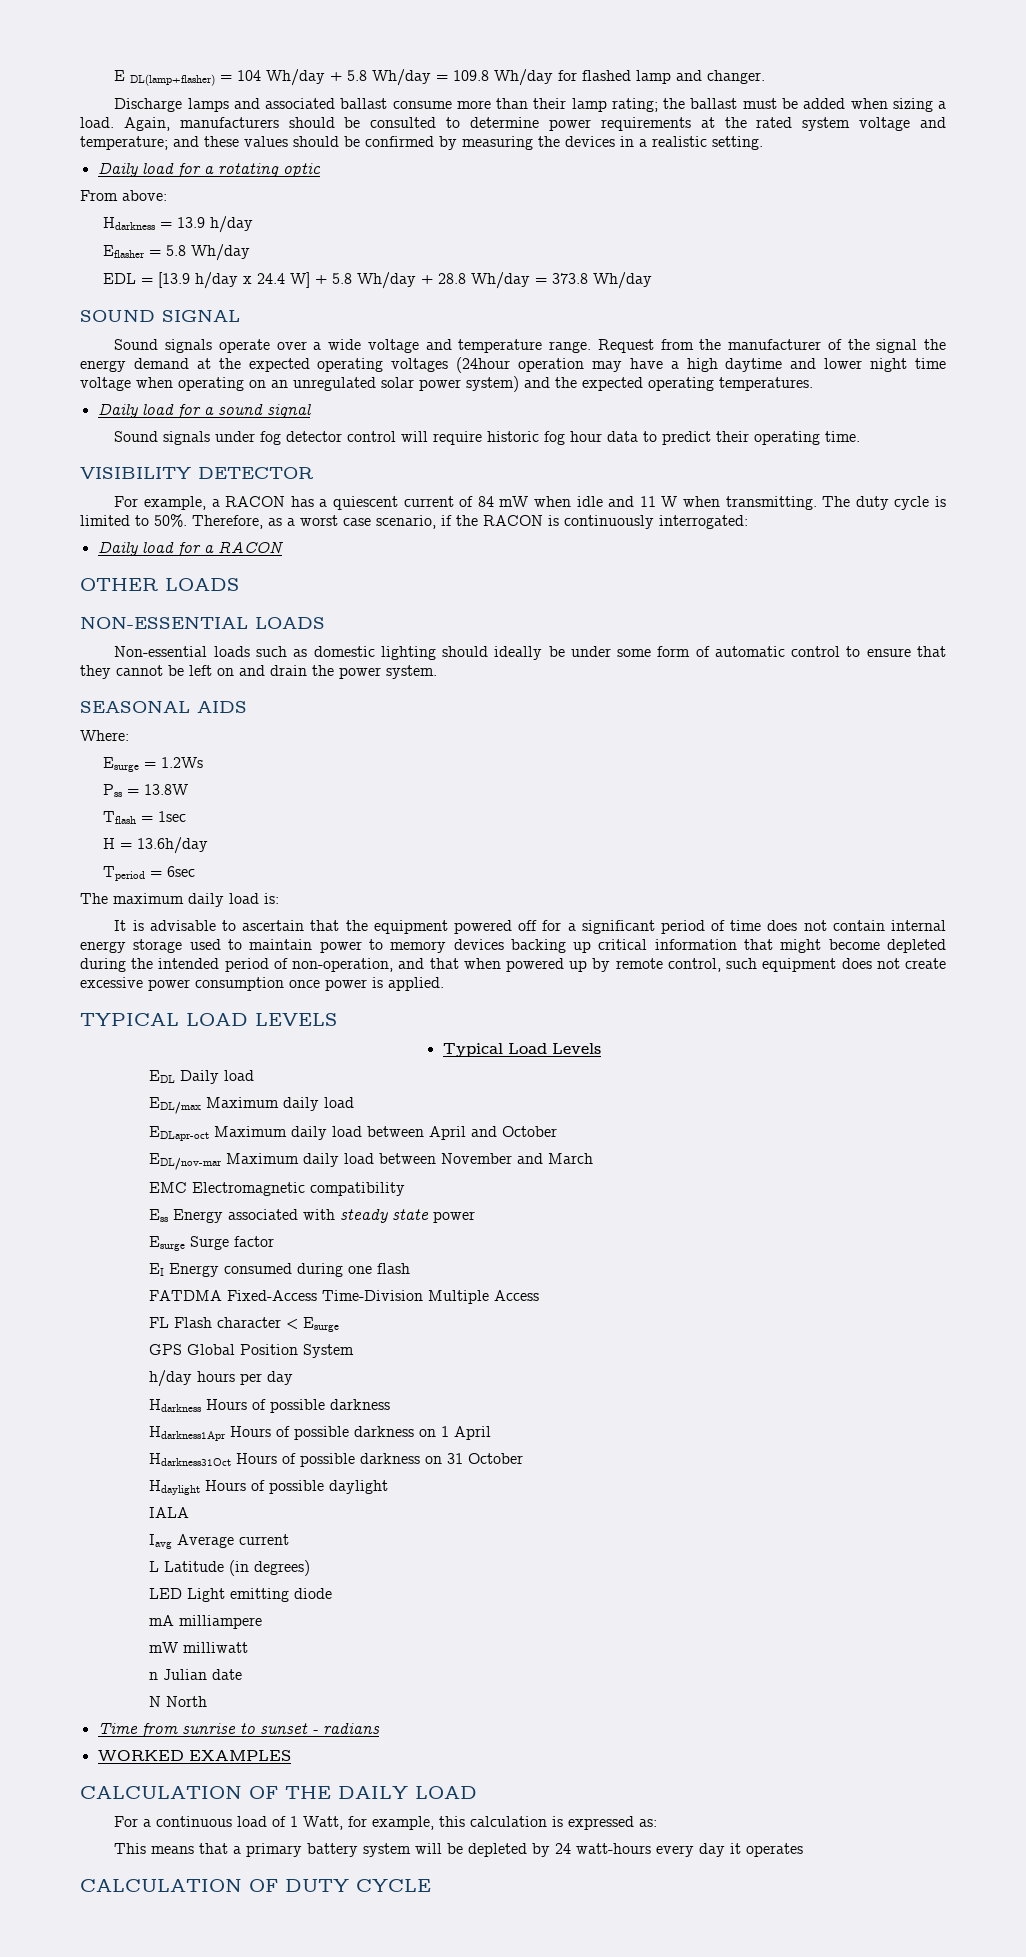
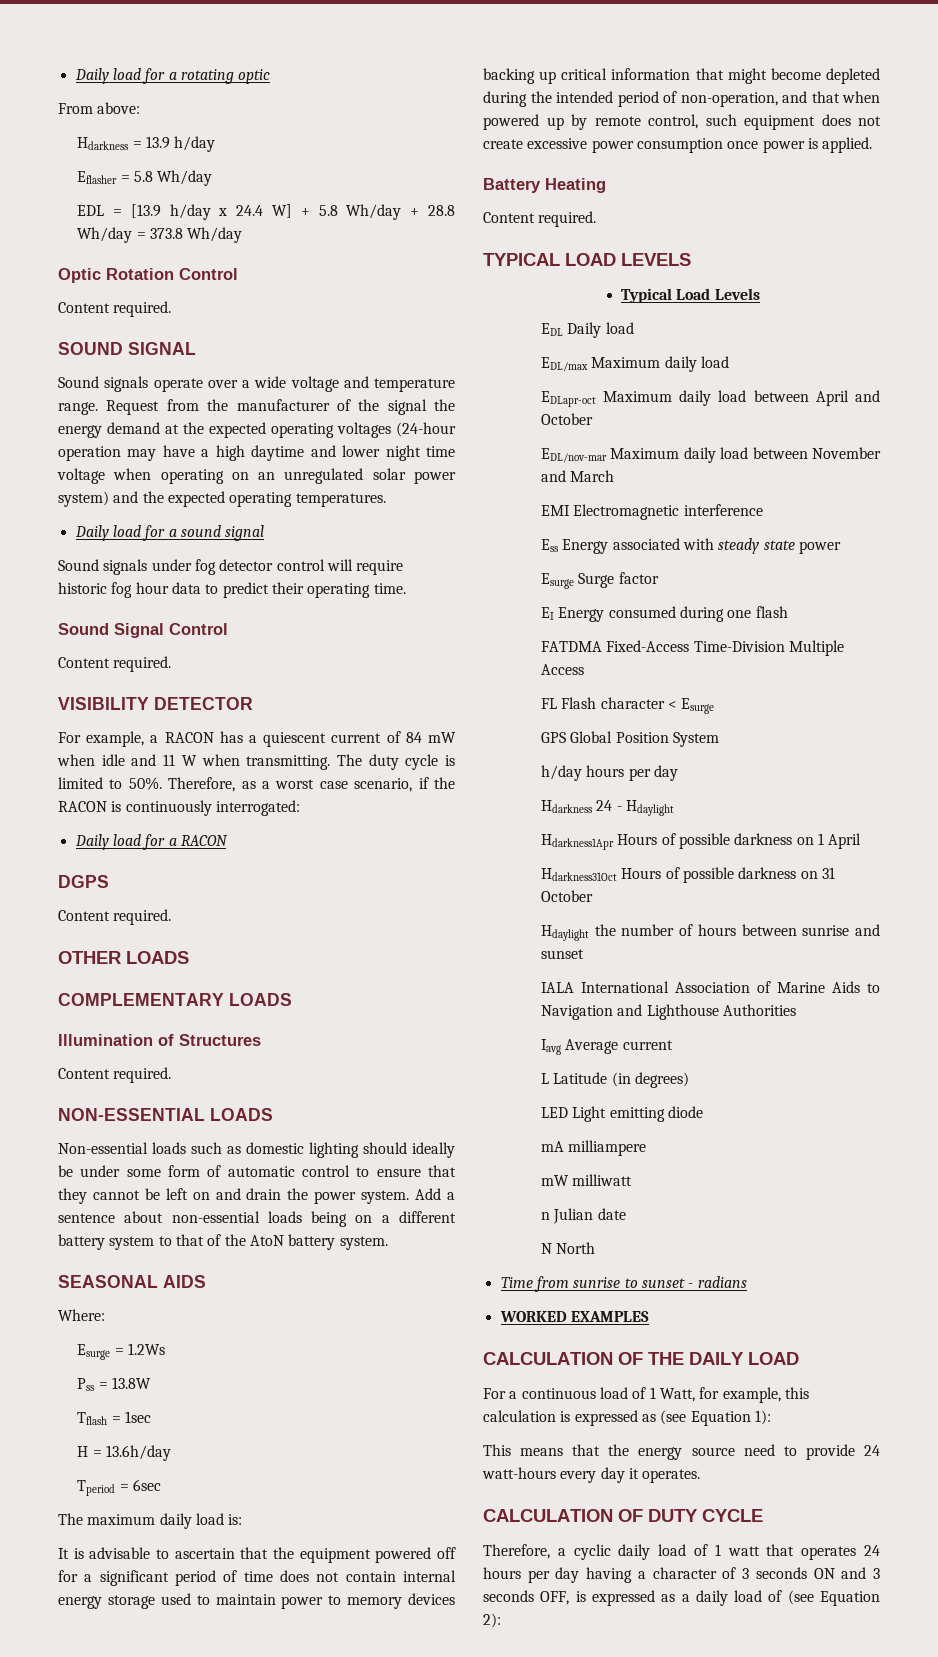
[114,69,766,86] [114,98,946,112] [80,117,947,131] [80,136,763,150] E DL(lamp+flasher) = 104 Wh/day + 5.8 Wh/day = 109.8 Wh/day for flashed lamp and changer. // Discharge lamps and associated ballast consume more than their lamp rating; the ballast must be added when sizing a load. Again, manufacturers should be consulted to determine power requirements at the rated system voltage and temperature; and these values should be confirmed by measuring the devices in a realistic setting. // -> (74, 76) none
(653, 280) none -> [58,268,238,283] [58,301,172,317] // Optic Rotation Control // Content required.
[456,357,511,373] (24hour -> [396,422,456,437] (24-hour
(861, 436) none -> [58,623,228,638] [58,656,172,672] // Sound Signal Control // Content required.
(284, 547) none -> [58,875,109,888] [58,909,172,925] // DGPS // Content required.
(239, 584) none -> [58,993,292,1006] [58,1034,261,1046] [58,1067,172,1083] // COMPLEMENTARY LOADS // Illumination of Structures // Content required.
(437, 672) none -> [415,1188,456,1200] [58,1211,456,1227] [58,1234,388,1250] Add a sentence about non-essential loads being on a different battery system to that of the AtoN battery system.
(444, 984) none -> [483,178,606,193] [483,211,597,227] // Battery Heating // Content required.
[149,1182,406,1196] EMC Electromagnetic compatibility -> [540,504,763,520] EMI Electromagnetic interference
[206,1399,391,1413] Hours of possible darkness -> [596,800,674,816] 24 - Hdaylight
[205,1480,389,1494] [149,1507,190,1518] Hours of possible daylight // IALA -> [594,924,880,936] [540,949,584,959] [540,981,880,993] [540,1004,796,1020] the number of hours between sunrise and sunset // IALA International Association of Marine Aids to Navigation and Lighthouse Authorities
[639,1819,658,1827] as: -> [641,1410,771,1426] as (see Equation 1):
[233,1843,551,1857] a primary battery system will be depleted by -> [608,1444,855,1460] the energy source need to provide
[746,1843,804,1857] operates -> [642,1469,701,1483] operates.
(431, 1885) none -> [483,1544,880,1560] [483,1567,880,1583] [483,1590,880,1606] [483,1613,501,1628] // Therefore, a cyclic daily load of 1 watt that operates 24 hours per day having a character of 3 seconds ON and 3 seconds OFF, is expressed as a daily load of (see Equation 2):

